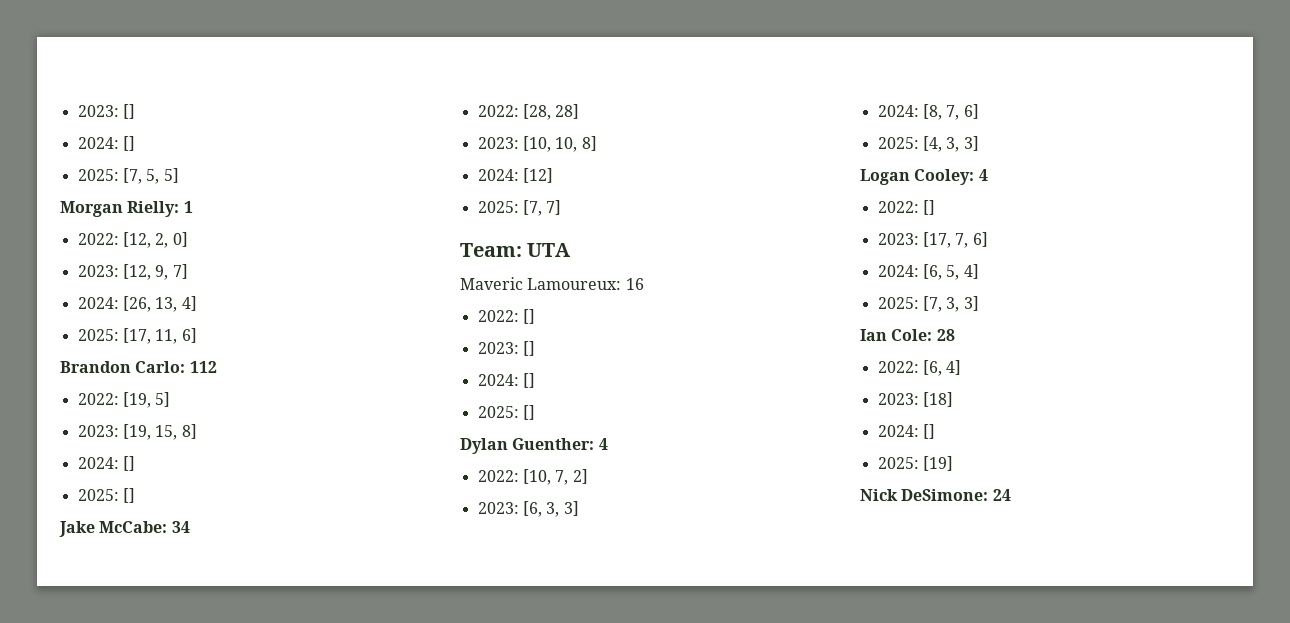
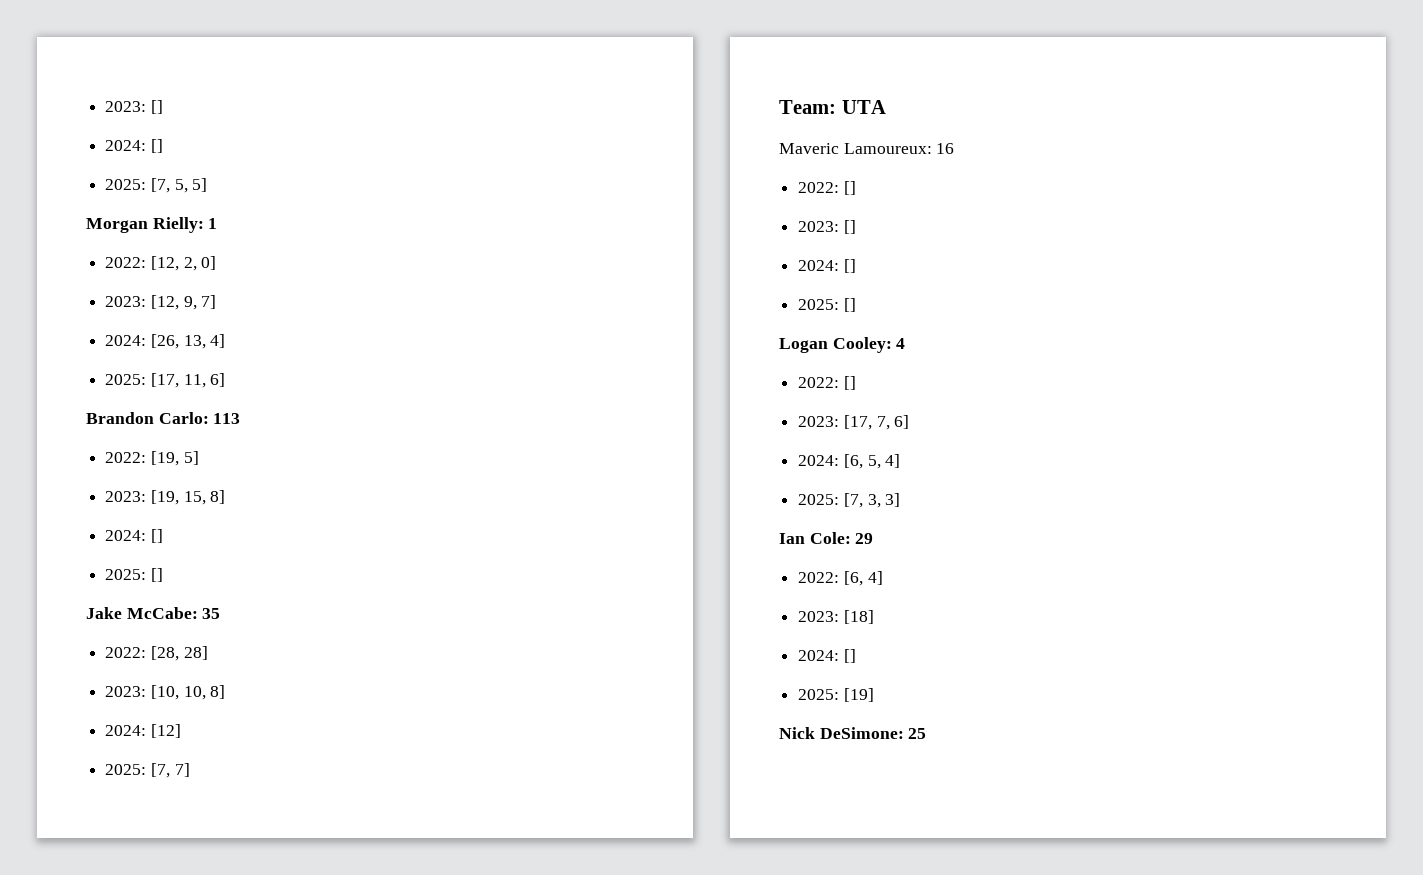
[189,361,217,373] 112 -> [213,413,241,424] 113
[171,521,190,533] 34 -> [202,608,221,619] 35
[460,438,608,454] [477,469,588,485] [477,501,579,517] [877,104,979,120] [877,136,979,152] // Dylan Guenther: 4 // 2022: [10, 7, 2] // 2023: [6, 3, 3] // 2024: [8, 7, 6] // 2025: [4, 3, 3] -> (856, 305) none
[936,329,955,341] 28 -> [855,533,874,544] 29
[992,489,1011,501] 24 -> [908,728,927,739] 25

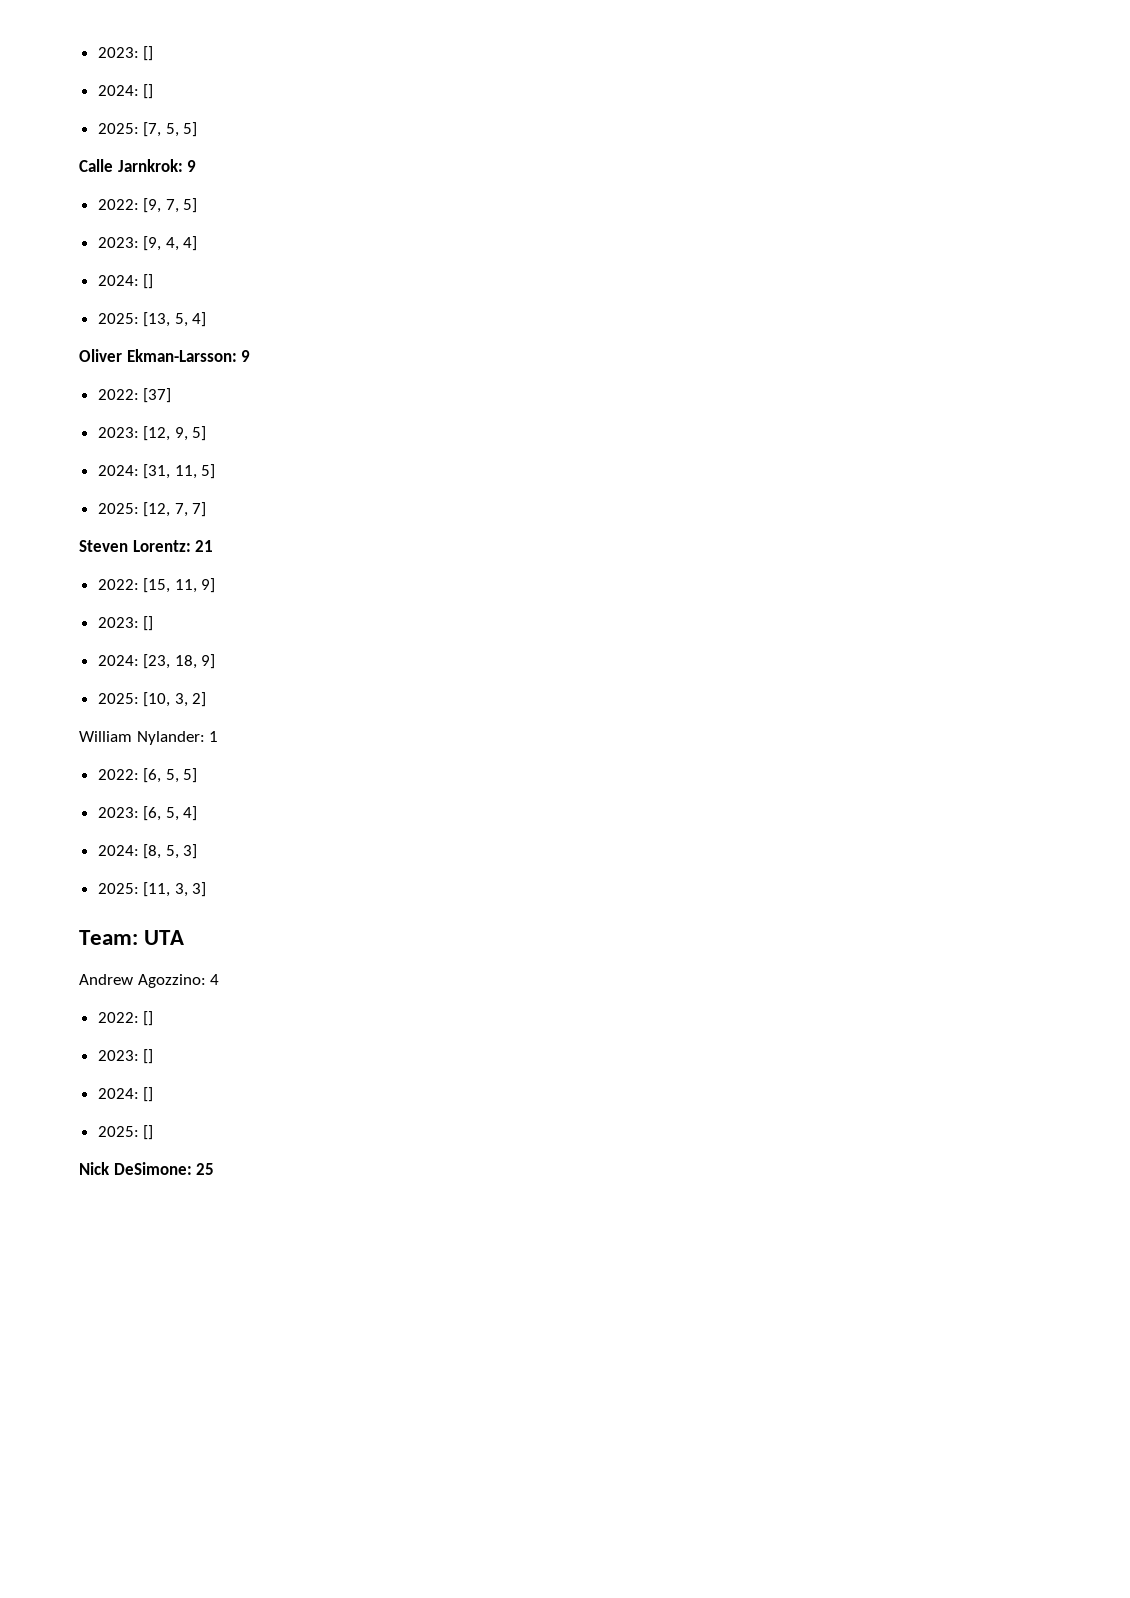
[86,217,218,233] [105,256,217,271] [105,295,217,310] [105,334,226,349] [105,373,226,388] [86,412,241,424] [105,451,199,466] [105,490,226,505] [105,529,163,543] [105,568,163,582] [86,607,221,619] [105,646,208,661] [105,685,226,700] [105,724,181,738] [105,763,190,778] Morgan Rielly: 1 // 2022: [12, 2, 0] // 2023: [12, 9, 7] // 2024: [26, 13, 4] // 2025: [17, 11, 6] // Brandon Carlo: 113 // 2022: [19, 5] // 2023: [19, 15, 8] // 2024: [] // 2025: [] // Jake McCabe: 35 // 2022: [28, 28] // 2023: [10, 10, 8] // 2024: [12] // 2025: [7, 7] -> [79,159,197,172] [97,198,198,213] [97,236,198,251] [97,274,154,289] [97,312,207,327] [79,349,251,362] [97,388,172,403] [97,426,207,441] [97,464,216,479] [97,502,207,517] [79,540,214,552] [97,578,216,593] [97,616,154,631] [97,654,216,669] [97,692,207,707] [79,731,219,745] [97,768,198,783] [97,806,198,821] [97,844,198,859] [97,882,207,897] Calle Jarnkrok: 9 // 2022: [9, 7, 5] // 2023: [9, 4, 4] // 2024: [] // 2025: [13, 5, 4] // Oliver Ekman-Larsson: 9 // 2022: [37] // 2023: [12, 9, 5] // 2024: [31, 11, 5] // 2025: [12, 7, 7] // Steven Lorentz: 21 // 2022: [15, 11, 9] // 2023: [] // 2024: [23, 18, 9] // 2025: [10, 3, 2] // William Nylander: 1 // 2022: [6, 5, 5] // 2023: [6, 5, 4] // 2024: [8, 5, 3] // 2025: [11, 3, 3]
[779,143,955,154] Maveric Lamoureux: 16 -> [79,974,220,988] Andrew Agozzino: 4
[779,337,906,353] [798,376,856,390] [798,415,910,430] [798,454,901,469] [798,493,901,508] [779,532,874,544] [798,571,883,586] [798,610,874,624] [798,649,856,663] [798,688,874,702] // Logan Cooley: 4 // 2022: [] // 2023: [17, 7, 6] // 2024: [6, 5, 4] // 2025: [7, 3, 3] // Ian Cole: 29 // 2022: [6, 4] // 2023: [18] // 2024: [] // 2025: [19] -> (154, 1132) none

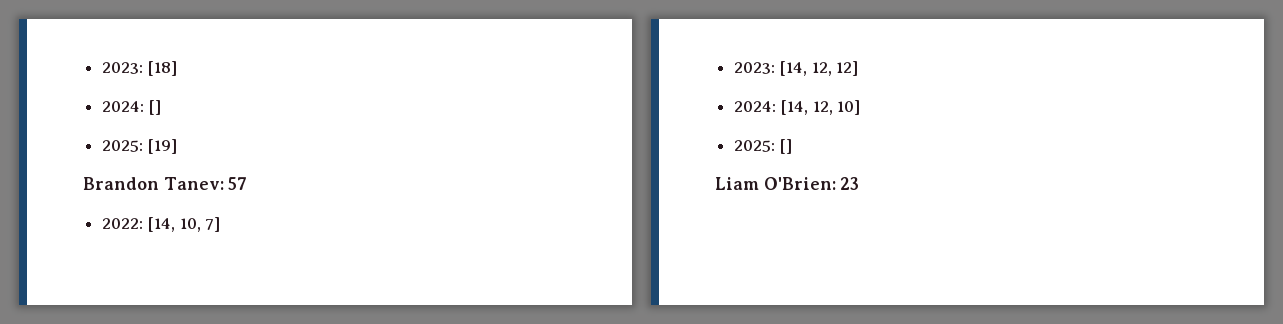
[97,46,154,61] [97,84,154,99] [97,122,198,137] [79,159,197,172] [97,198,198,213] [97,236,198,251] [97,274,154,289] [97,312,207,327] [79,349,251,362] [97,388,172,403] [97,426,207,441] [97,464,216,479] [97,502,207,517] [79,540,214,552] [97,578,216,593] [97,616,154,631] [97,654,216,669] [97,692,207,707] [79,731,219,745] [97,768,198,783] [97,806,198,821] [97,844,198,859] [97,882,207,897] [79,930,185,945] [79,974,220,988] [97,1011,154,1026] [97,1049,154,1064] [97,1087,154,1102] 2023: [] // 2024: [] // 2025: [7, 5, 5] // Calle Jarnkrok: 9 // 2022: [9, 7, 5] // 2023: [9, 4, 4] // 2024: [] // 2025: [13, 5, 4] // Oliver Ekman-Larsson: 9 // 2022: [37] // 2023: [12, 9, 5] // 2024: [31, 11, 5] // 2025: [12, 7, 7] // Steven Lorentz: 21 // 2022: [15, 11, 9] // 2023: [] // 2024: [23, 18, 9] // 2025: [10, 3, 2] // William Nylander: 1 // 2022: [6, 5, 5] // 2023: [6, 5, 4] // 2024: [8, 5, 3] // 2025: [11, 3, 3] // Team: UTA // Andrew Agozzino: 4 // 2022: [] // 2023: [] // 2024: [] -> [102,61,177,76] [102,100,161,115] [102,139,177,154] [83,177,248,190] [102,217,221,232] [734,61,859,76] [734,100,861,115] 2023: [18] // 2024: [] // 2025: [19] // Brandon Tanev: 57 // 2022: [14, 10, 7] // 2023: [14, 12, 12] // 2024: [14, 12, 10]
[79,1162,215,1175] Nick DeSimone: 25 -> [715,177,860,190] Liam O'Brien: 23

